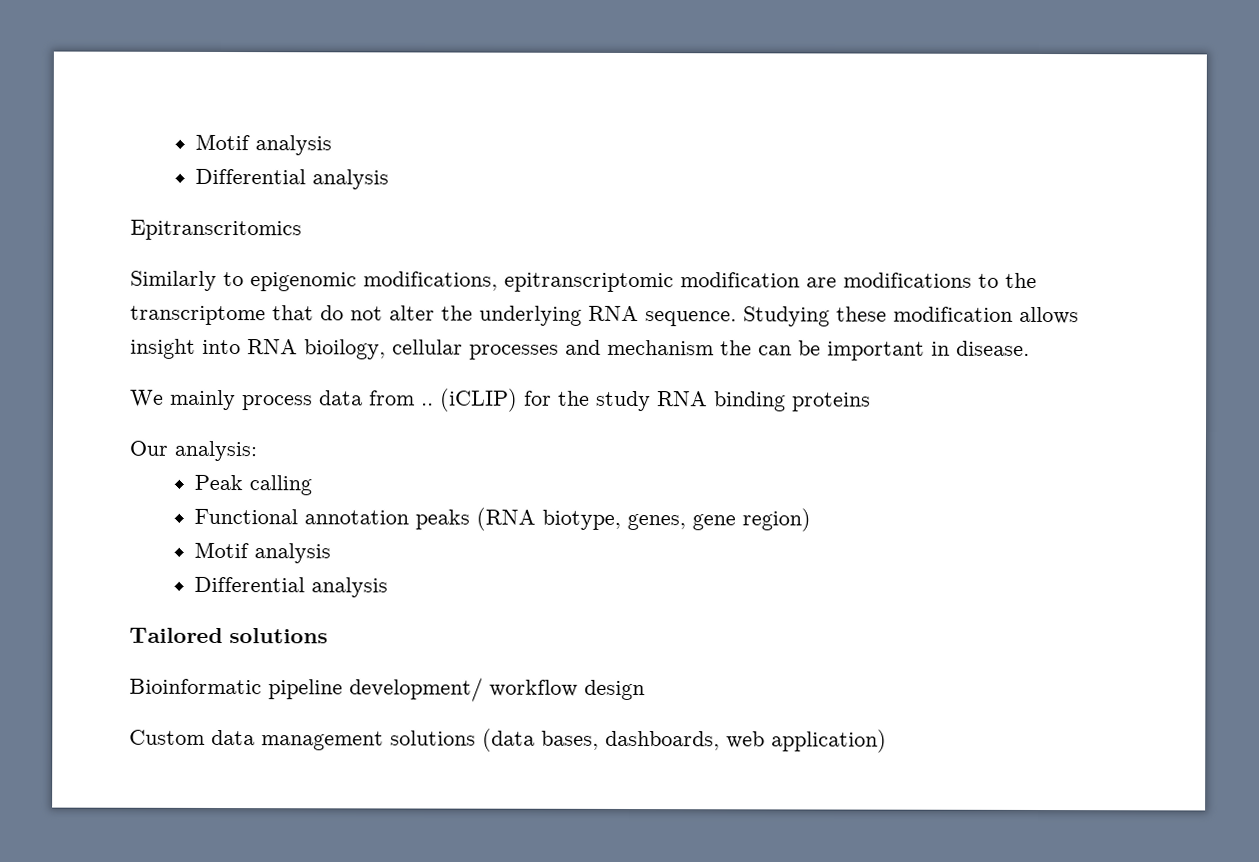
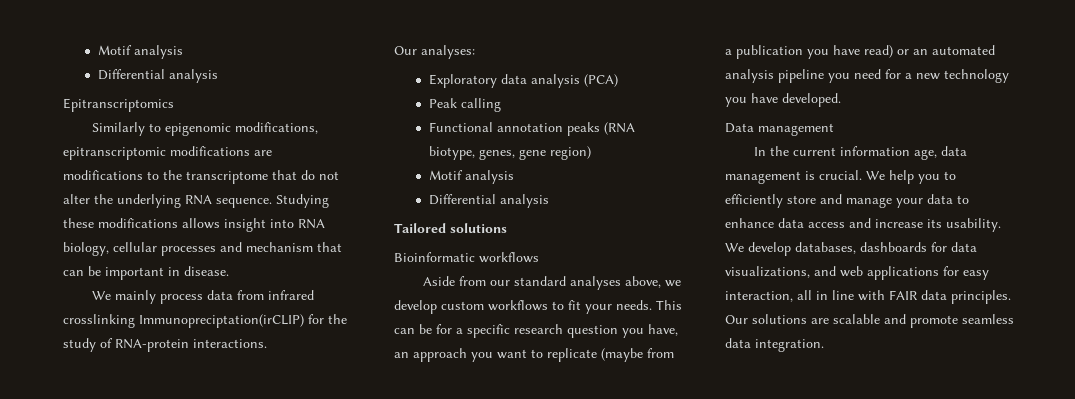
[195,133,333,156] [195,168,390,190] [130,219,302,241] Motif analysis // Differential analysis // Epitranscritomics -> [98,45,184,59] [98,69,219,83] [63,98,174,112] Motif analysis // Differential analysis // Epitranscriptomics
[680,272,800,288] modification -> [170,146,250,156] modifications
[893,306,1013,322] modification -> [98,218,178,228] modifications
[304,339,386,360] bioilogy, -> [63,242,109,256] biology,
[720,340,752,356] the -> [317,242,342,252] that
[421,388,871,412] [129,440,257,462] .. (iCLIP) for the study RNA binding proteins // Our analysis: -> [267,290,314,300] [63,314,347,328] [63,338,267,352] [394,45,475,59] [429,74,619,88] infrared crosslinking Immunopreciptation(irCLIP) for the study of RNA-protein interactions. // Our analyses: // Exploratory data analysis (PCA)
[268,677,645,702] [129,728,887,753] pipeline development/ workflow design // Custom data management solutions (data bases, dashboards, web application) -> [479,252,539,263] [422,276,681,290] [394,300,682,314] [394,324,678,338] [394,348,674,362] [725,45,995,59] [725,69,1009,83] [725,93,841,107] [725,123,834,136] [753,146,967,160] [725,170,956,184] [725,194,969,208] [725,218,1001,232] [725,242,977,256] [725,266,989,280] [725,290,1011,304] [725,314,1014,328] [725,338,824,352] workflows // Aside from our standard analyses above, we develop custom workflows to fit your needs. This can be for a specific research question you have, an approach you want to replicate (maybe from a publication you have read) or an automated analysis pipeline you need for a new technology you have developed. // Data management // In the current information age, data management is crucial. We help you to efficiently store and manage your data to enhance data access and increase its usability. We develop databases, dashboards for data visualizations, and web applications for easy interaction, all in line with FAIR data principles. Our solutions are scalable and promote seamless data integration.

